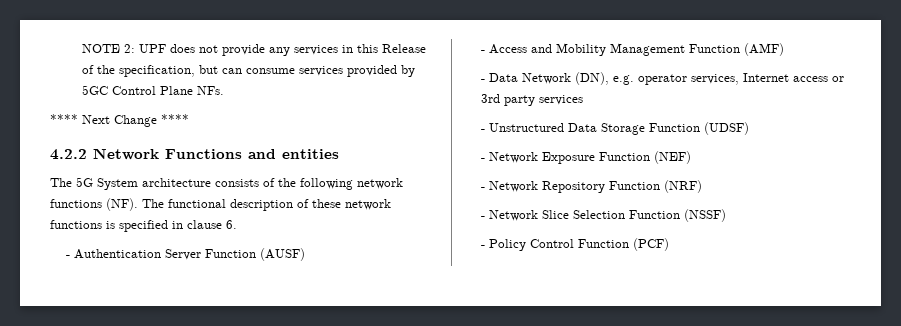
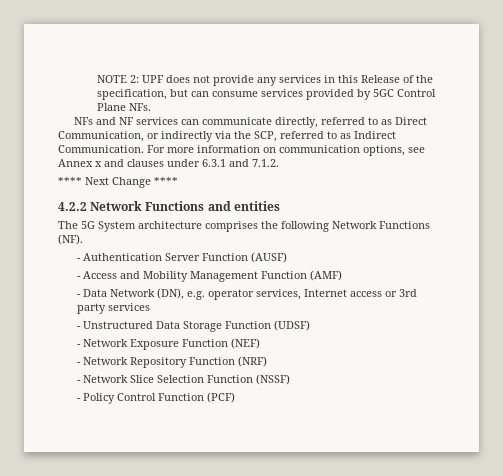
(225, 90) none -> [73,117,427,128] [58,131,396,142] [58,145,425,156] [58,159,279,167] // NFs and NF services can communicate directly, referred to as Direct Communication, or indirectly via the SCP, referred to as Indirect Communication. For more information on communication options, see Annex x and clauses under 6.3.1 and 7.1.2.
[215,178,403,190] [50,198,391,211] [50,220,237,232] consists of the following network functions (NF). The functional description of these network functions is specified in clause 6. -> [205,221,430,232] [58,234,83,245] comprises the following Network Functions (NF).

